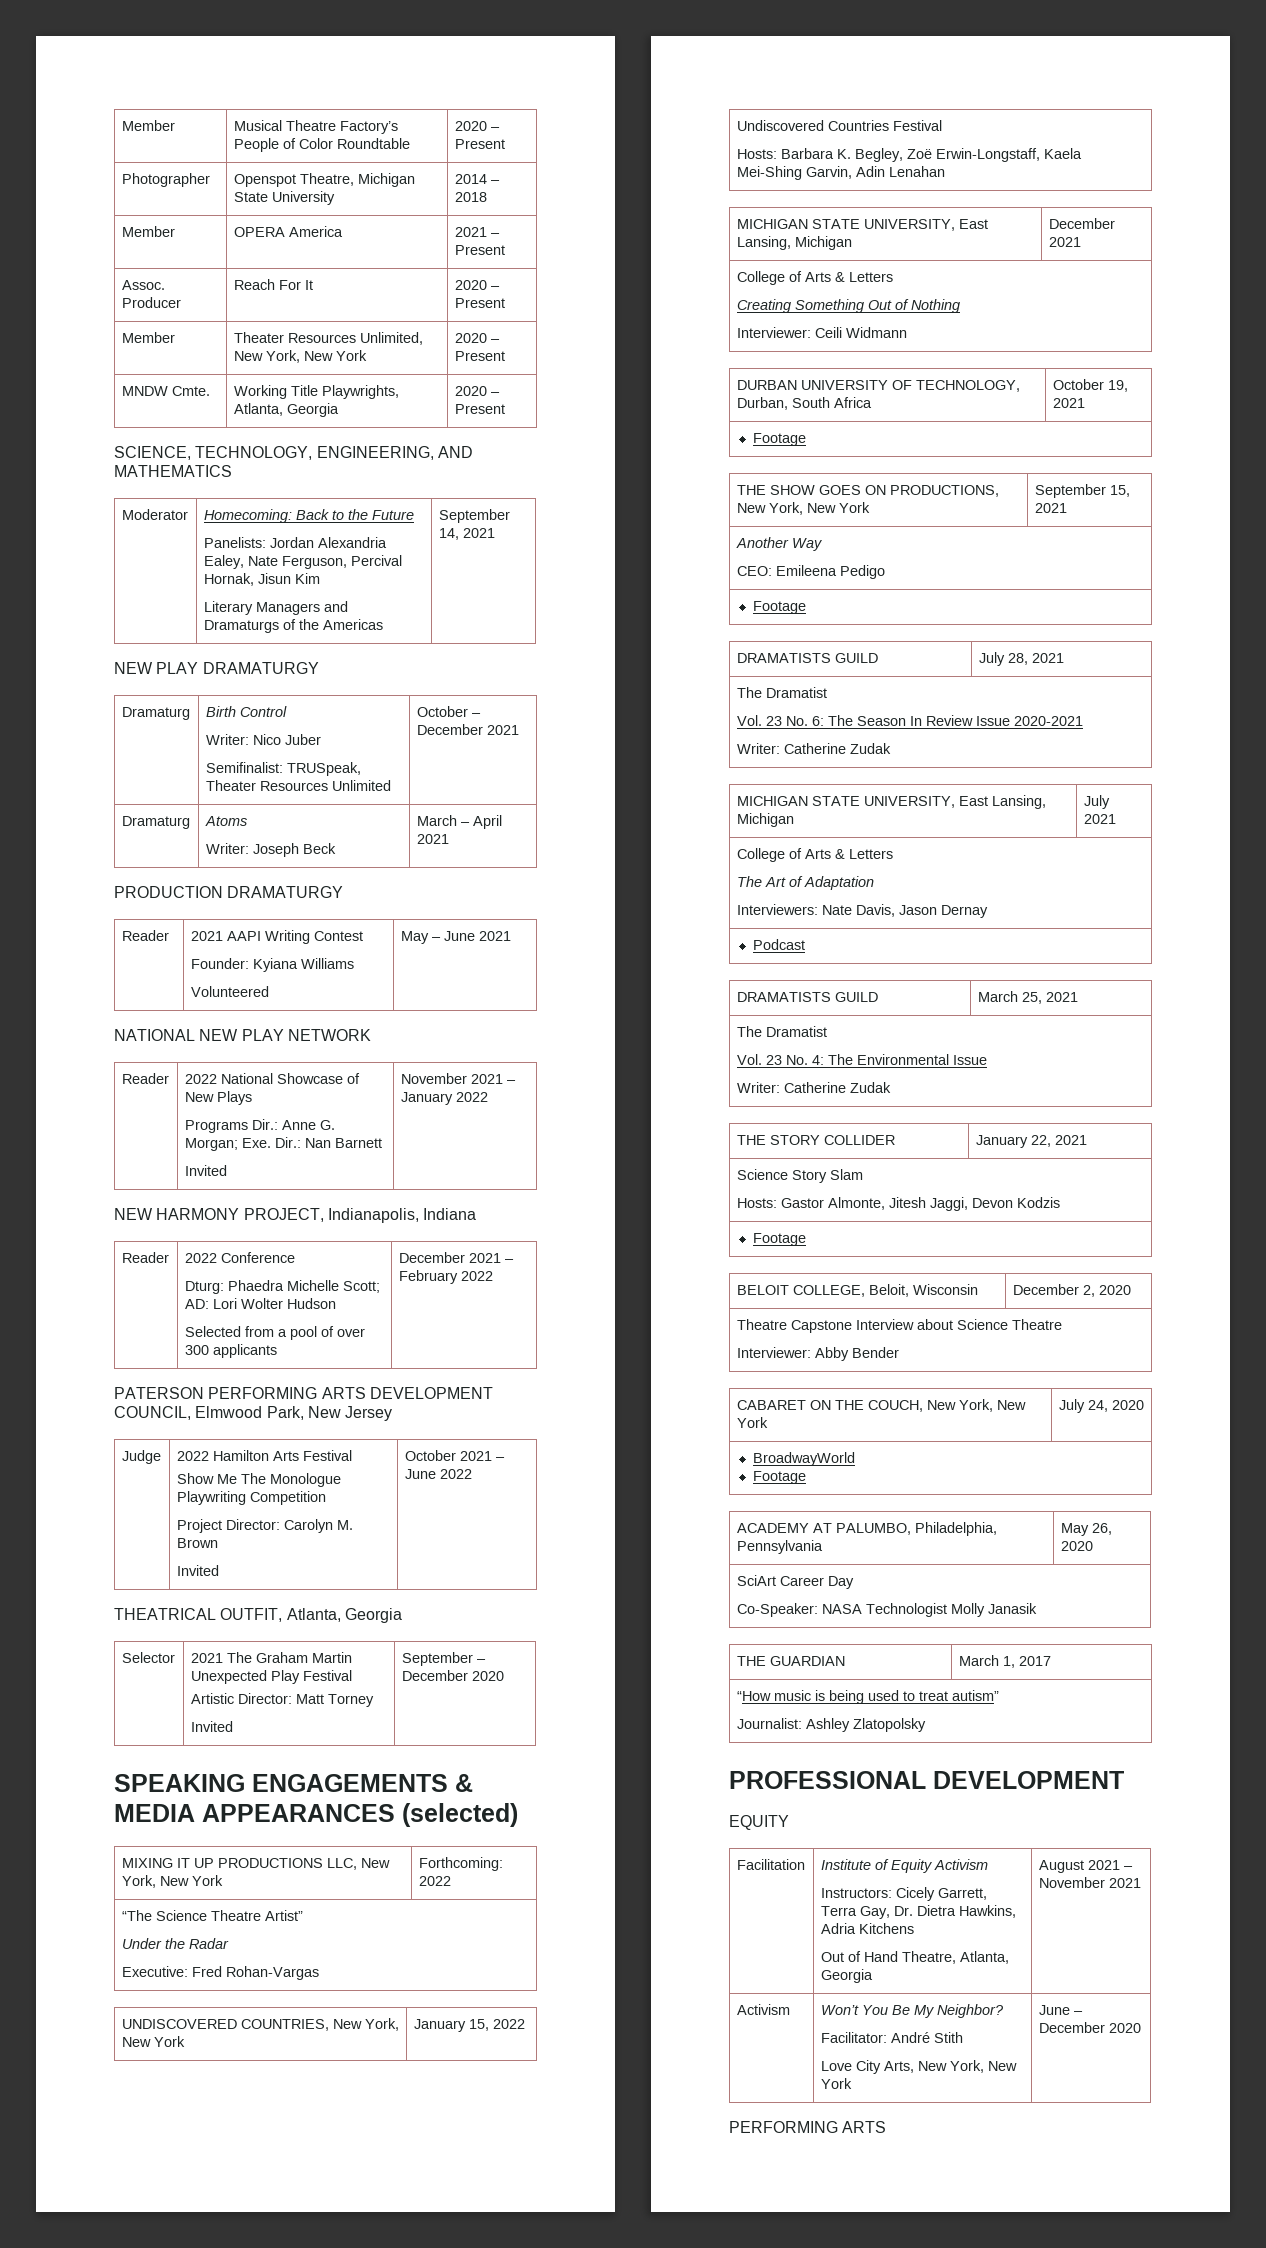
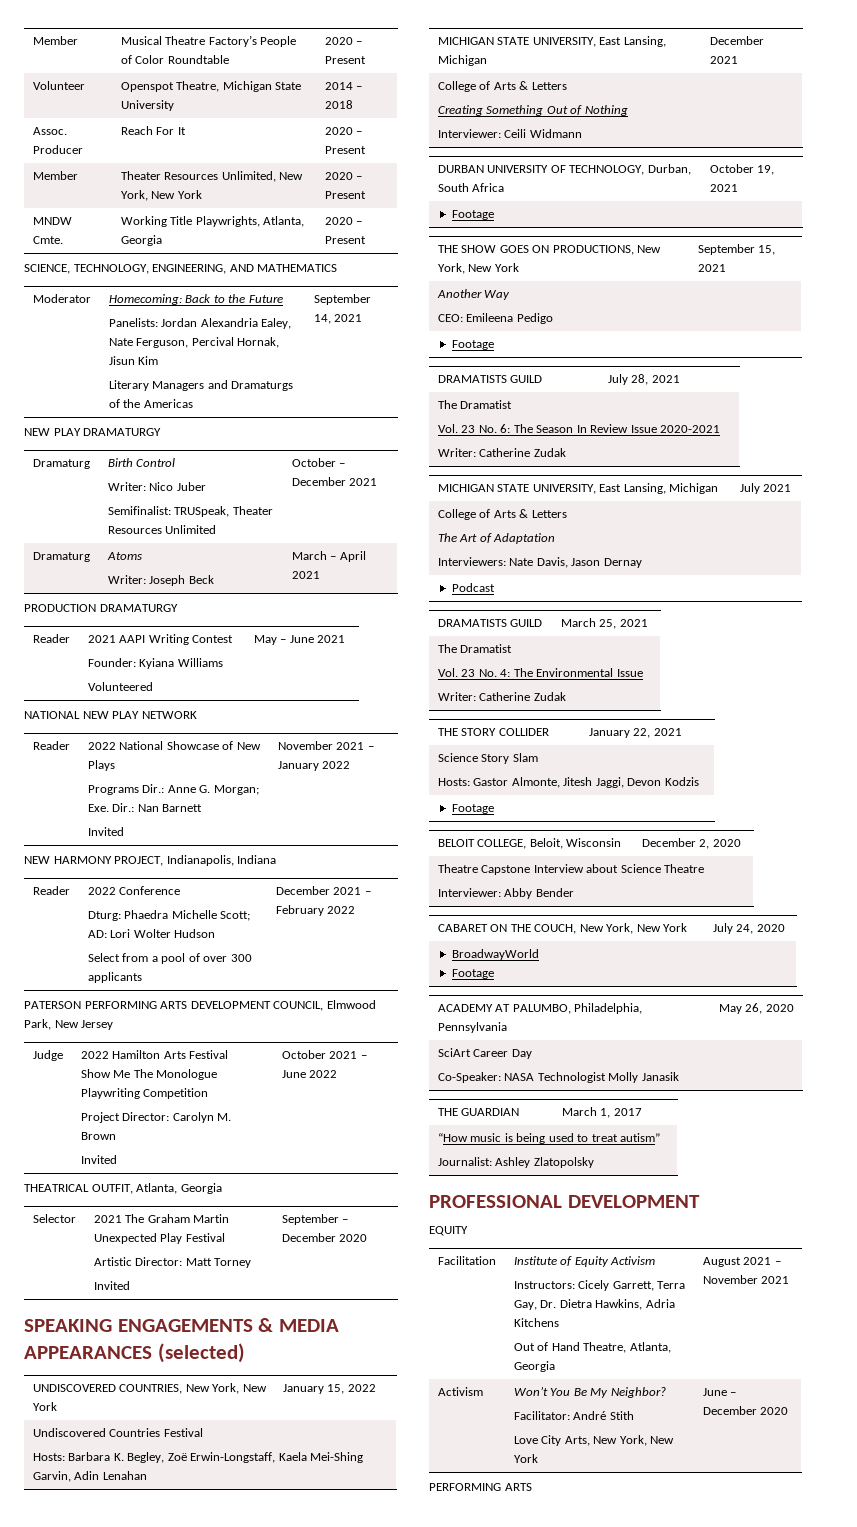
[121,173,210,187] Photographer -> [32,81,85,90] Volunteer
[121,226,175,237] [233,226,343,237] [454,227,500,237] [454,245,505,255] // Member | OPERA America | 2021 – Present -> (353, 104) none
[184,1326,241,1337] Selected -> [87,953,120,962] Select
[121,1858,390,1870] [121,1875,223,1888] [418,1857,503,1871] [418,1876,451,1886] [121,1910,303,1921] [121,1938,229,1949] [121,1966,319,1980] // MIXING IT UP PRODUCTIONS LLC, New York, New York | Forthcoming: 2022 // “The Science Theatre Artist” // Under the Radar // Executive: Fred Rohan-Vargas -> (245, 1353) none

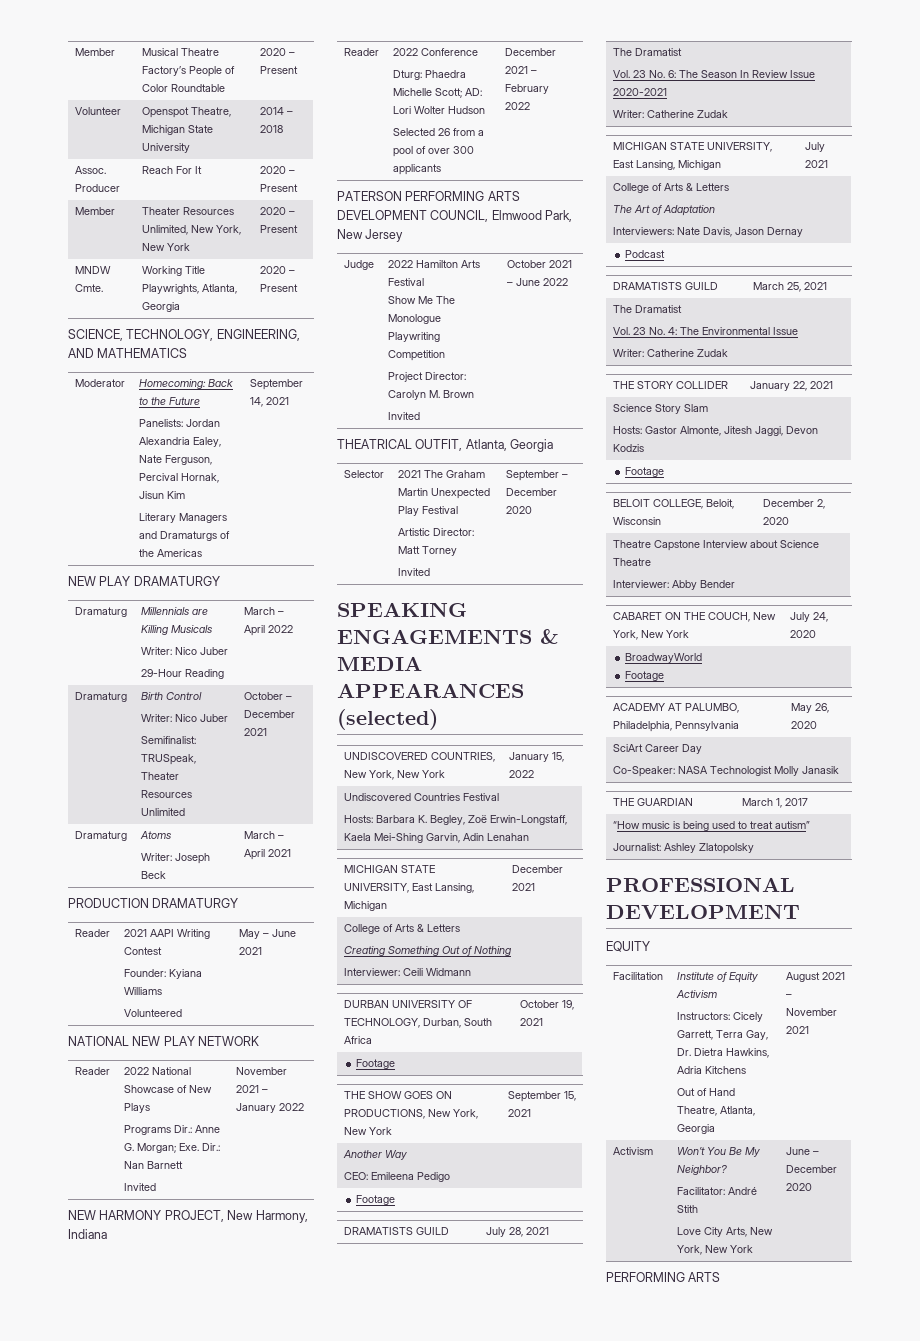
(162, 432) none -> [74,607,127,617] [140,607,208,615] [140,625,212,635] [140,647,228,655] [140,669,224,679] [243,607,284,615] [243,625,293,636] // Dramaturg | Millennials are Killing Musicals // Writer: Nico Juber // 29-Hour Reading | March – April 2022
[166,855,234,866] Indianapolis, -> [227,1210,308,1223] New Harmony,
[87,953,120,962] Select -> [392,128,450,136] Selected 26

